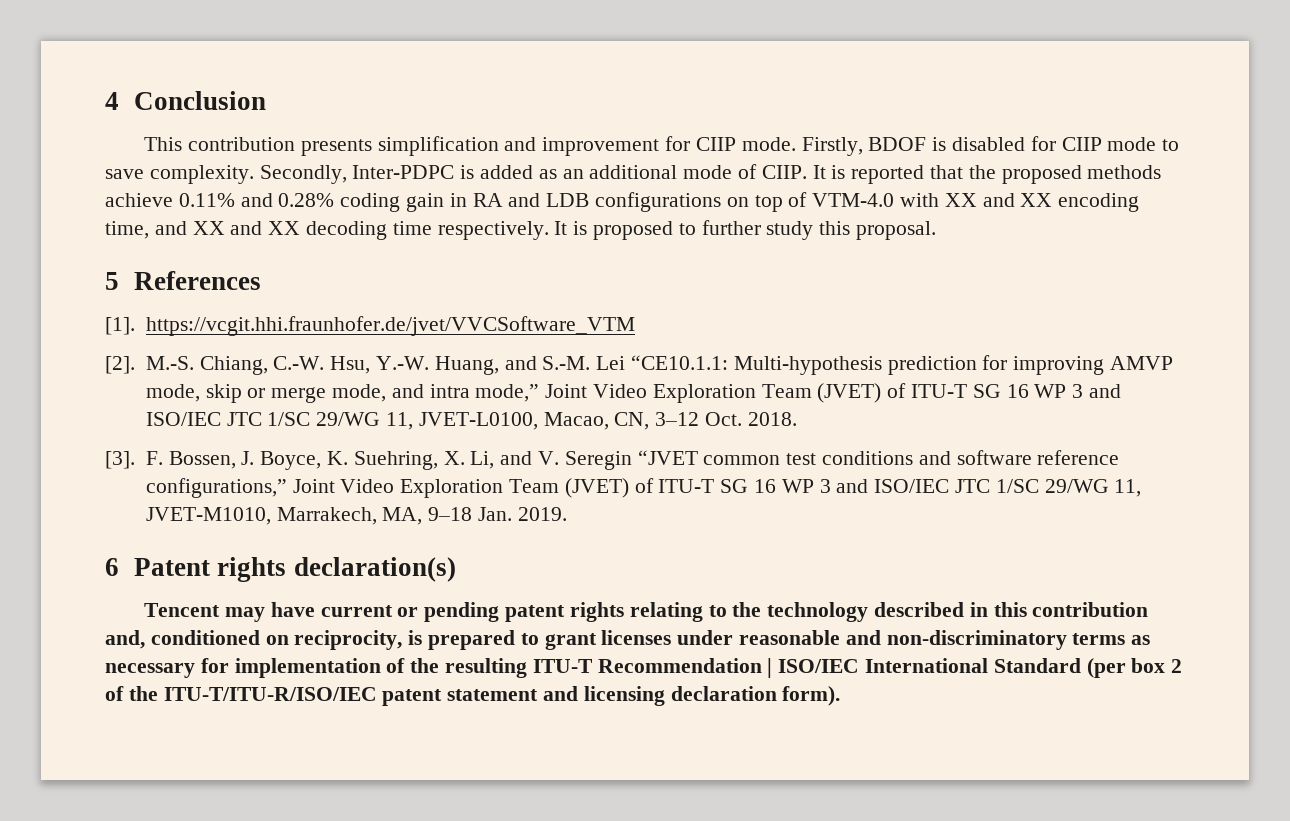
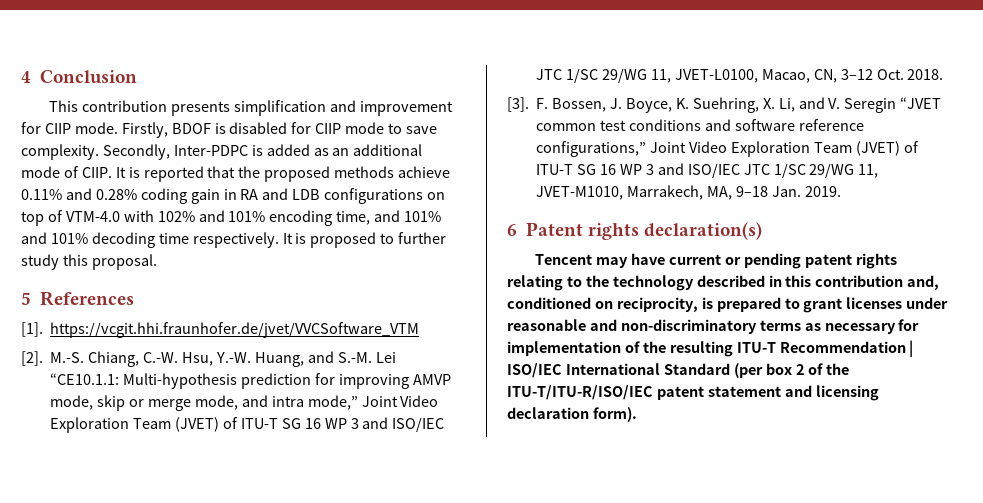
[944,193,1140,212] [105,221,301,239] XX and XX encoding time, and XX and XX -> [157,210,442,226] [21,232,88,244] 102% and 101% encoding time, and 101% and 101%

